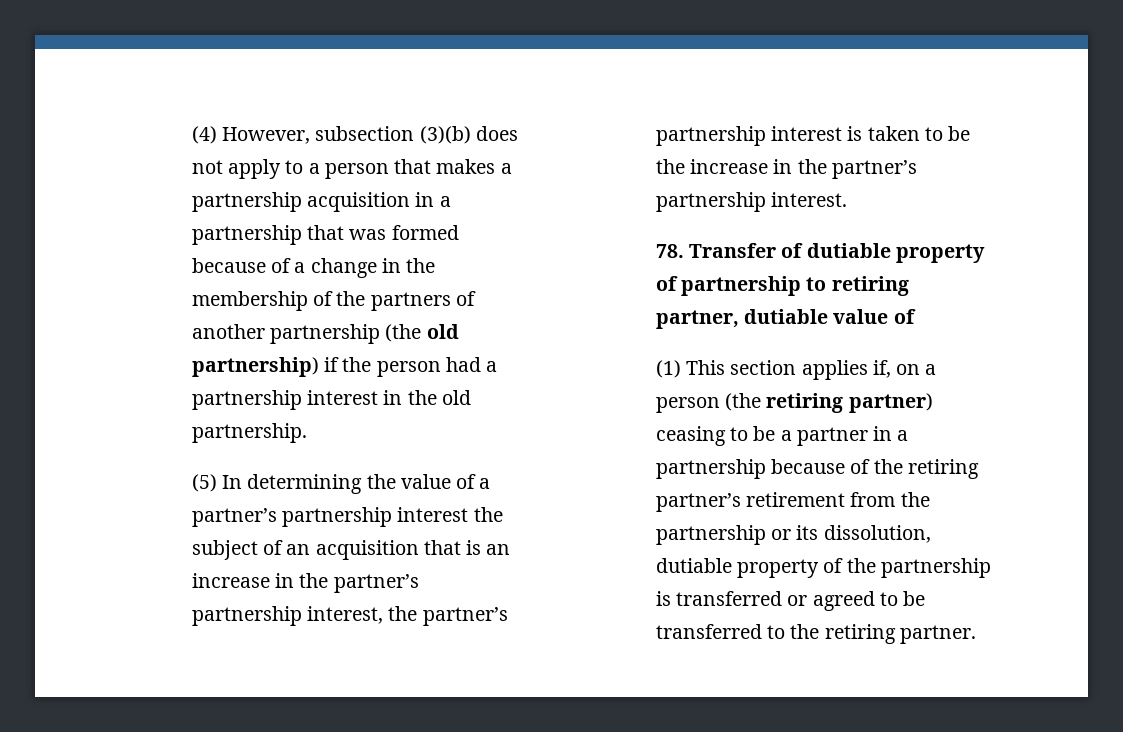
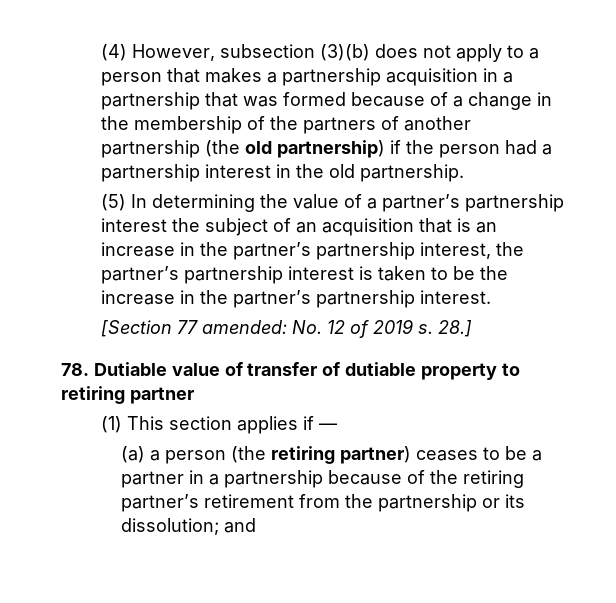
[655,243,985,263] [655,276,909,296] [655,309,916,329] 78. Transfer of dutiable property of partnership to retiring partner, dutiable value of -> [100,319,472,338] [61,362,520,380] [61,386,194,404] [Section 77 amended: No. 12 of 2019 s. 28.] // 78. Dutiable value of transfer of dutiable property to retiring partner
[872,360,921,378] if, on -> [302,416,337,430] [120,446,145,463] if — // (a)
[655,426,726,446] ceasing -> [415,450,478,461] ceases
[823,525,931,543] [655,558,991,578] [655,591,926,611] [655,624,976,644] dissolution, dutiable property of the partnership is transferred or agreed to be transferred to the retiring partner. -> [120,518,256,535] dissolution; and

